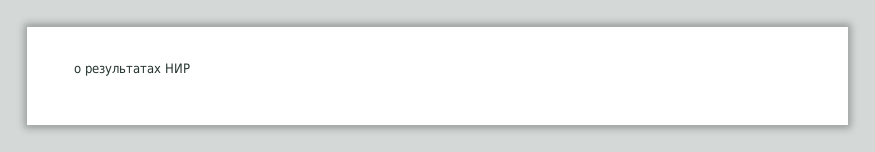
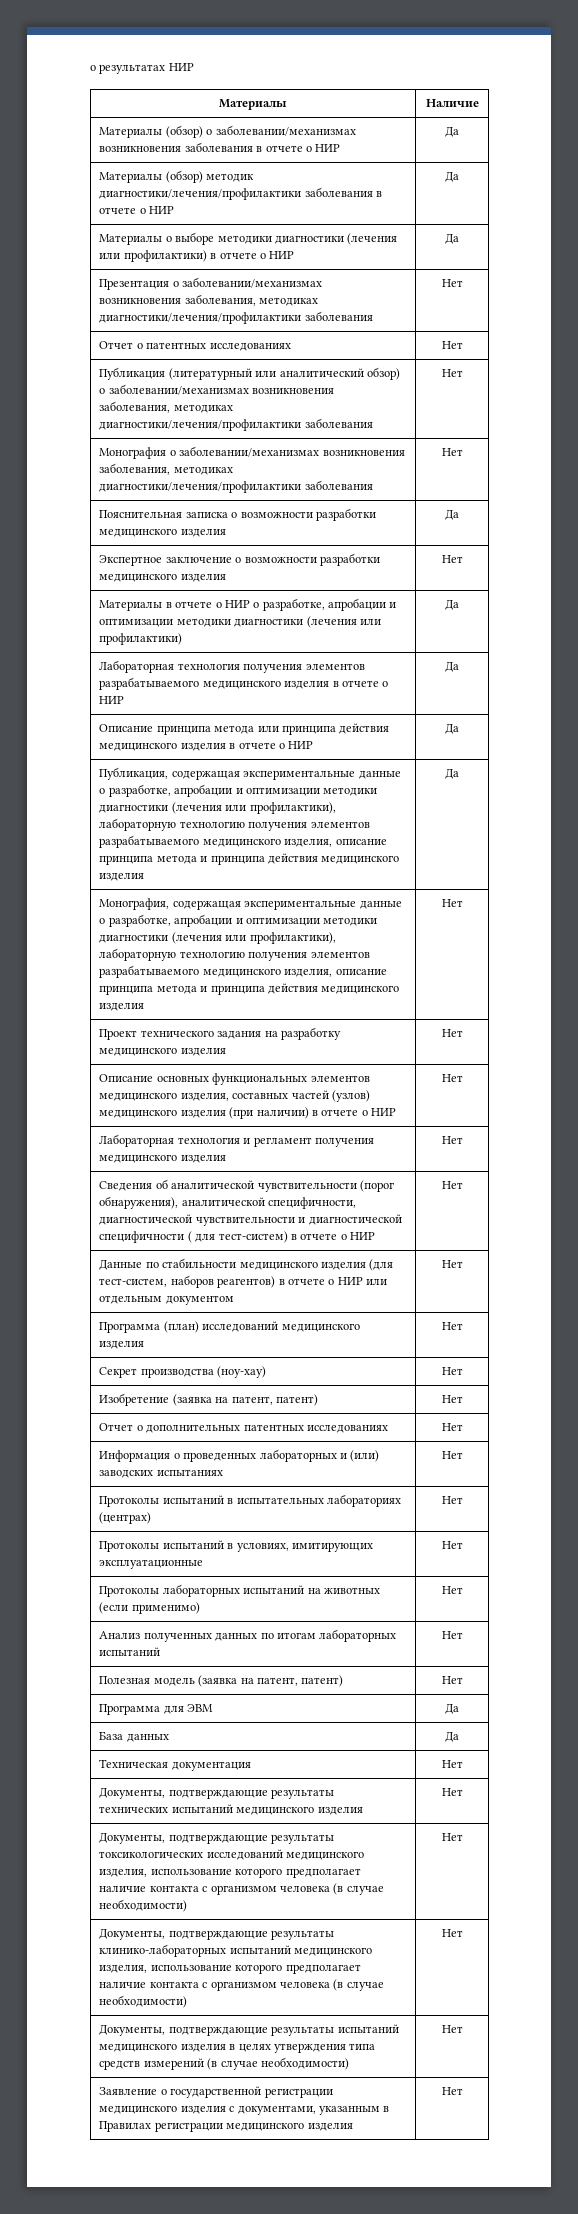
(190, 68) none -> [219,99,287,110] [425,99,479,107] [99,125,356,138] [99,142,341,152] [445,126,459,137] [99,170,255,183] [99,187,383,200] [99,206,175,214] [445,171,459,182] [99,232,398,245] [99,250,295,262] [445,233,459,244] [99,277,323,290] [99,294,319,306] [99,311,373,324] [441,279,463,287] [99,341,291,351] [441,341,463,349] [99,367,400,380] [99,384,335,395] [99,401,233,413] [99,418,373,431] [441,369,463,377] [99,446,405,459] [99,463,233,475] [99,480,373,493] [441,448,463,456] [99,508,376,521] [99,528,226,537] [445,509,459,520] [99,553,380,566] [99,573,226,582] [441,555,463,563] [99,598,397,611] [99,616,381,628] [99,633,183,645] [445,599,459,610] [99,660,365,673] [99,677,389,690] [99,696,125,704] [445,661,459,672] [99,723,390,735] [99,741,314,751] [445,723,459,734] [99,767,401,780] [99,784,378,797] [99,802,336,814] [99,818,370,831] [99,835,387,848] [99,853,400,865] [99,873,145,881] [445,768,459,779] [99,898,402,910] [99,914,378,927] [99,932,336,944] [99,948,370,961] [99,965,387,978] [99,983,400,995] [99,1003,145,1011] [441,899,463,907] [99,1027,341,1040] [99,1047,226,1056] [441,1029,463,1037] [99,1073,370,1085] [99,1090,370,1102] [99,1107,397,1119] [441,1074,463,1082] [99,1134,374,1147] [99,1154,226,1163] [441,1136,463,1144] [99,1179,394,1192] [99,1196,357,1209] [99,1214,402,1226] [99,1231,376,1243] [441,1181,463,1189] [99,1258,394,1271] [99,1275,388,1288] [99,1295,234,1305] [441,1260,463,1268] [99,1321,360,1333] [99,1341,145,1349] [441,1322,463,1330] [99,1366,267,1378] [441,1367,463,1375] [99,1393,318,1406] [441,1395,463,1403] [99,1423,388,1433] [441,1423,463,1431] [99,1449,380,1462] [99,1469,223,1478] [441,1451,463,1459] [99,1494,401,1507] [99,1512,152,1524] [441,1496,463,1504] [99,1540,373,1552] [99,1559,204,1569] [441,1541,463,1549] [99,1584,380,1597] [99,1602,200,1614] [441,1586,463,1594] [99,1629,397,1642] [99,1647,161,1656] [441,1631,463,1639] [99,1675,344,1687] [441,1676,463,1684] [99,1704,214,1715] [445,1703,459,1714] [99,1731,169,1742] [445,1731,459,1742] [99,1759,251,1771] [441,1760,463,1768] [99,1787,335,1799] [99,1804,363,1815] [441,1788,463,1796] [99,1832,335,1844] [99,1849,365,1860] [99,1868,361,1878] [99,1883,384,1895] [99,1899,188,1912] [441,1833,463,1841] [99,1928,335,1940] [99,1944,373,1957] [99,1964,361,1974] [99,1979,384,1991] [99,1995,188,2008] [441,1929,463,1937] [99,2024,399,2036] [99,2043,376,2053] [99,2057,349,2070] [441,2025,463,2033] [99,2086,333,2098] [99,2105,390,2115] [99,2121,353,2132] [441,2087,463,2095] // Материалы | Наличие // Материалы (обзор) о заболевании/механизмах возникновения заболевания в отчете о НИР | Да // Материалы (обзор) методик диагностики/лечения/профилактики заболевания в отчете о НИР | Да // Материалы о выборе методики диагностики (лечения или профилактики) в отчете о НИР | Да // Презентация о заболевании/механизмах возникновения заболевания, методиках диагностики/лечения/профилактики заболевания | Нет // Отчет о патентных исследованиях | Нет // Публикация (литературный или аналитический обзор) о заболевании/механизмах возникновения заболевания, методиках диагностики/лечения/профилактики заболевания | Нет // Монография о заболевании/механизмах возникновения заболевания, методиках диагностики/лечения/профилактики заболевания | Нет // Пояснительная записка о возможности разработки медицинского изделия | Да // Экспертное заключение о возможности разработки медицинского изделия | Нет // Материалы в отчете о НИР о разработке, апробации и оптимизации методики диагностики (лечения или профилактики) | Да // Лабораторная технология получения элементов разрабатываемого медицинского изделия в отчете о НИР | Да // Описание принципа метода или принципа действия медицинского изделия в отчете о НИР | Да // Публикация, содержащая экспериментальные данные о разработке, апробации и оптимизации методики диагностики (лечения или профилактики), лабораторную технологию получения элементов разрабатываемого медицинского изделия, описание принципа метода и принципа действия медицинского изделия | Да // Монография, содержащая экспериментальные данные о разработке, апробации и оптимизации методики диагностики (лечения или профилактики), лабораторную технологию получения элементов разрабатываемого медицинского изделия, описание принципа метода и принципа действия медицинского изделия | Нет // Проект технического задания на разработку медицинского изделия | Нет // Описание основных функциональных элементов медицинского изделия, составных частей (узлов) медицинского изделия (при наличии) в отчете о НИР | Нет // Лабораторная технология и регламент получения медицинского изделия | Нет // Сведения об аналитической чувствительности (порог обнаружения), аналитической специфичности, диагностической чувствительности и диагностической специфичности ( для тест-систем) в отчете о НИР | Нет // Данные по стабильности медицинского изделия (для тест-систем, наборов реагентов) в отчете о НИР или отдельным документом | Нет // Программа (план) исследований медицинского изделия | Нет // Секрет производства (ноу-хау) | Нет // Изобретение (заявка на патент, патент) | Нет // Отчет о дополнительных патентных исследованиях | Нет // Информация о проведенных лабораторных и (или) заводских испытаниях | Нет // Протоколы испытаний в испытательных лабораториях (центрах) | Нет // Протоколы испытаний в условиях, имитирующих эксплуатационные | Нет // Протоколы лабораторных испытаний на животных (если применимо) | Нет // Анализ полученных данных по итогам лабораторных испытаний | Нет // Полезная модель (заявка на патент, патент) | Нет // Программа для ЭВМ | Да // База данных | Да // Техническая документация | Нет // Документы, подтверждающие результаты технических испытаний медицинского изделия | Нет // Документы, подтверждающие результаты токсикологических исследований медицинского изделия, использование которого предполагает наличие контакта с организмом человека (в случае необходимости) | Нет // Документы, подтверждающие результаты клинико-лабораторных испытаний медицинского изделия, использование которого предполагает наличие контакта с организмом человека (в случае необходимости) | Нет // Документы, подтверждающие результаты испытаний медицинского изделия в целях утверждения типа средств измерений (в случае необходимости) | Нет // Заявление о государственной регистрации медицинского изделия с документами, указанным в Правилах регистрации медицинского изделия | Нет

